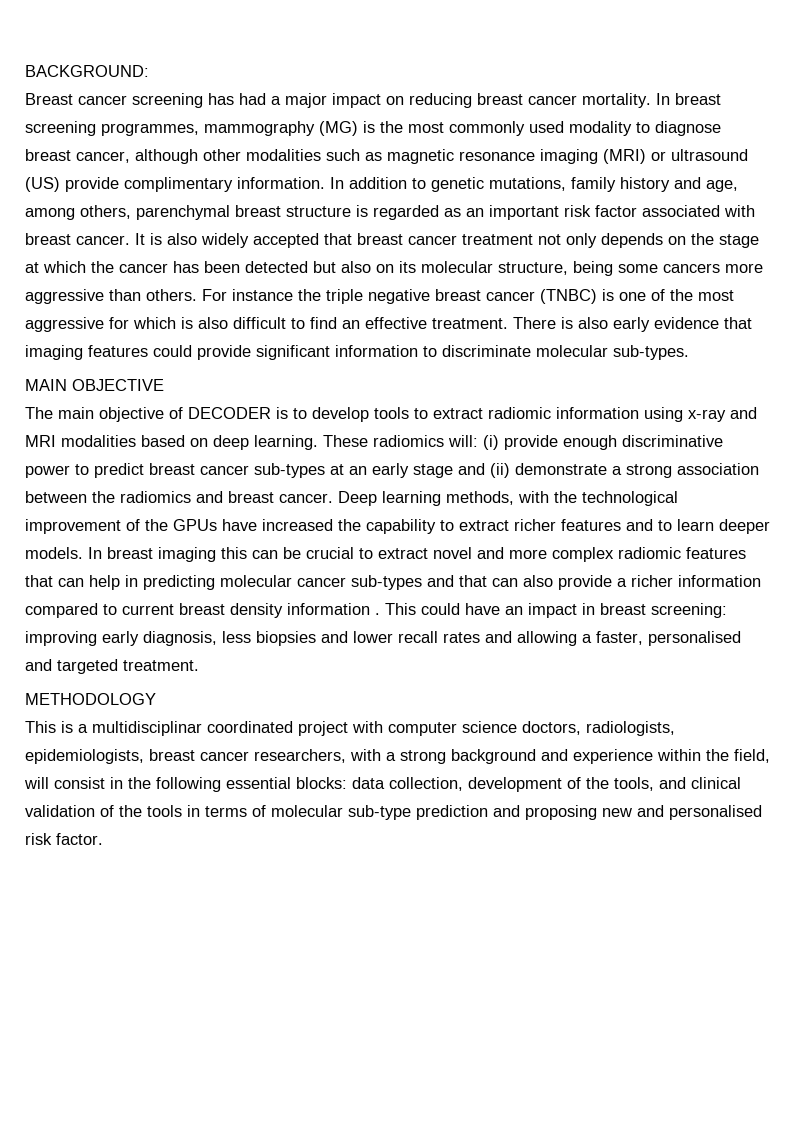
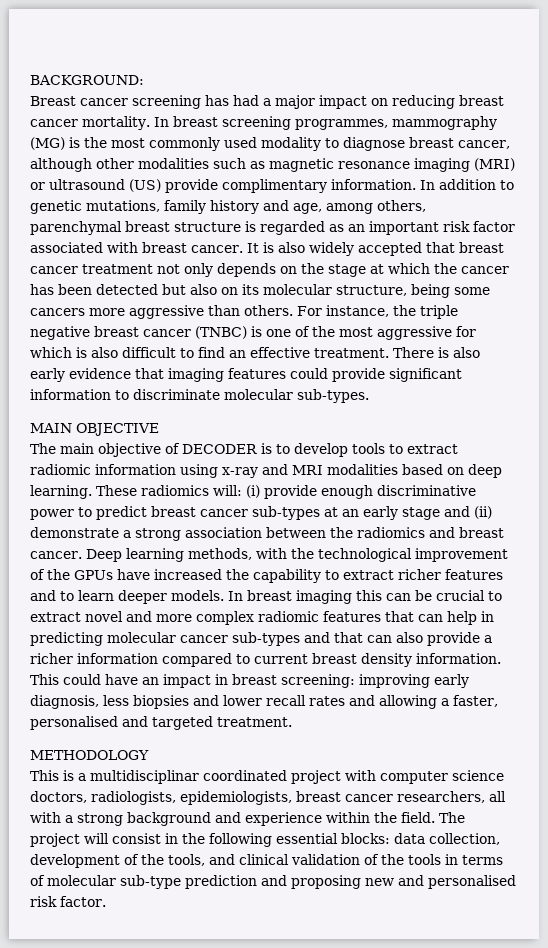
[232,289,293,301] instance -> [326,305,389,317] instance,
[287,603,380,615] information . -> [416,653,501,664] information.
(346, 756) none -> [489,791,506,802] all
[734,749,770,763] field, -> [401,812,465,823] [30,833,80,847] field. The project

